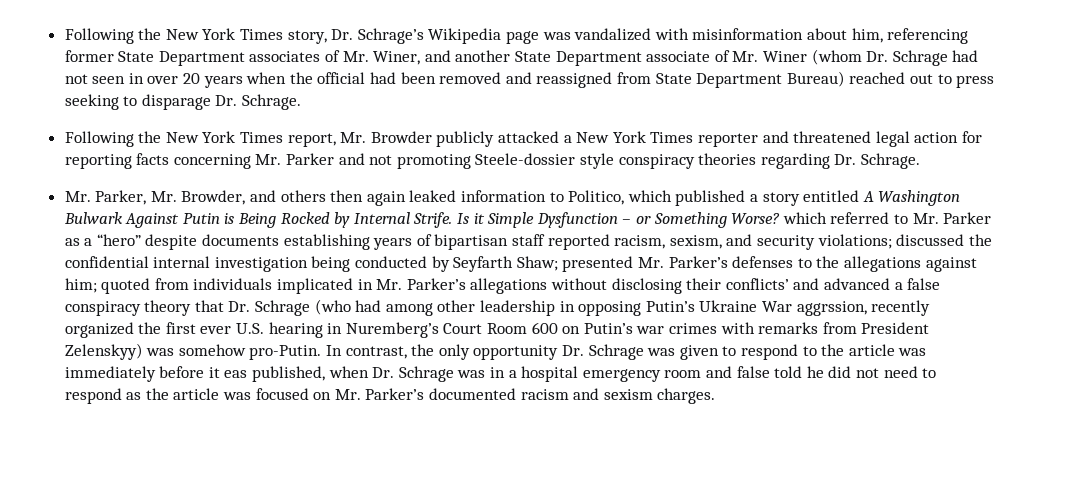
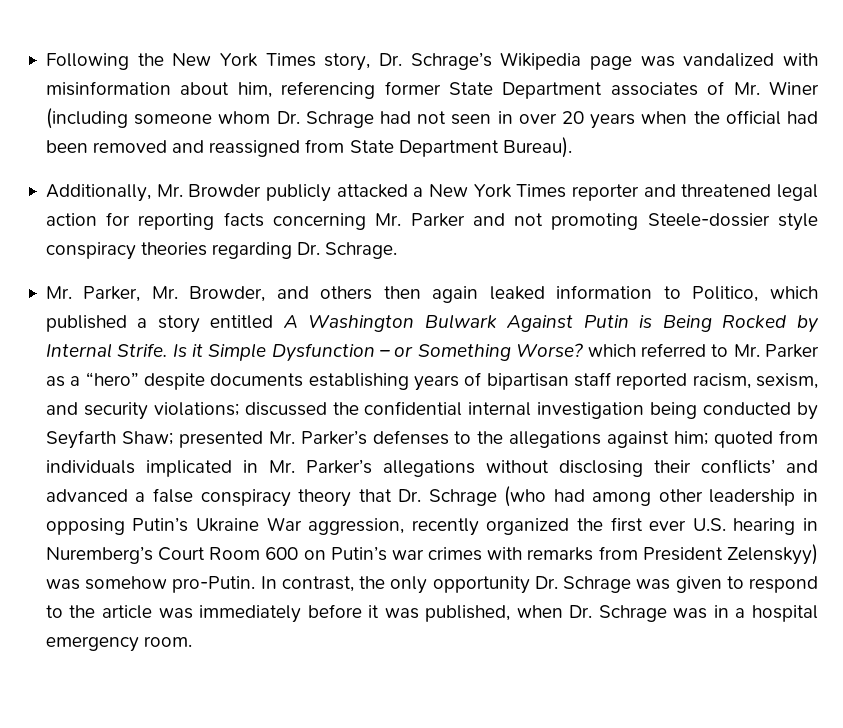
[373,49,862,66] Winer, and another State Department associate of Mr. Winer (whom -> [769,81,819,95] [45,108,271,129] Winer (including someone whom
[786,71,995,88] [64,94,302,110] [64,131,336,147] Bureau) reached out to press seeking to disparage Dr. Schrage. // Following the New York Times report, -> [502,137,572,158] [45,184,151,202] Bureau). // Additionally,
[796,301,867,316] aggrssion, -> [308,518,405,535] aggression,
[224,370,248,378] eas -> [384,608,419,619] was
[664,366,937,378] [64,388,716,404] room and false told he did not need to respond as the article was focused on Mr. Parker’s documented racism and sexism charges. -> [144,636,193,647] room.

